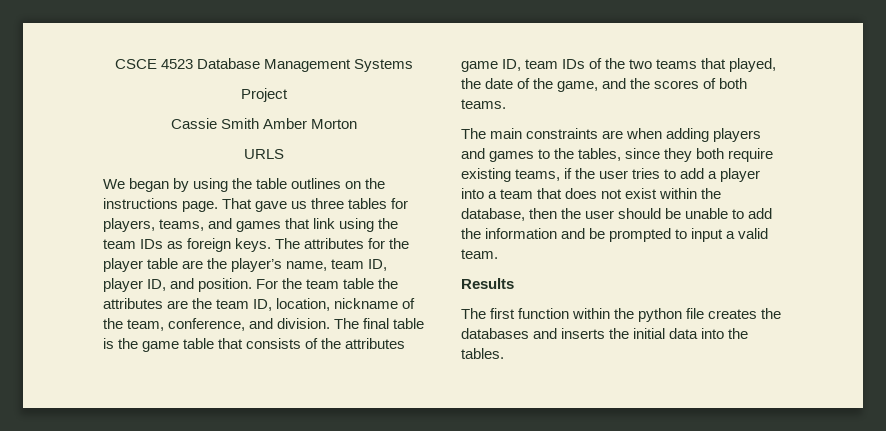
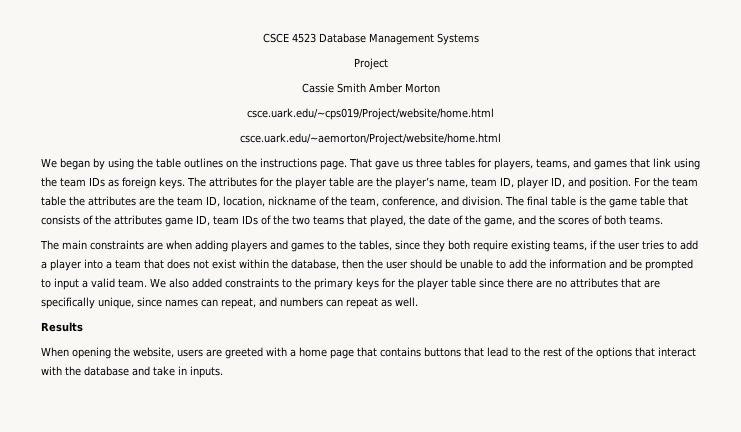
[244,149,284,159] URLS -> [247,108,494,120] [240,133,501,145] csce.uark.edu/~cps019/Project/website/home.html // csce.uark.edu/~aemorton/Project/website/home.html
[461,278,514,289] [461,308,782,322] [461,328,749,339] [461,348,504,359] // Results // The first function within the python file creates the databases and inserts the initial data into the tables. -> [150,278,660,290] [41,297,418,309] [41,322,83,332] [41,347,696,359] [41,366,223,378] We also added constraints to the primary keys for the player table since there are no attributes that are specifically unique, since names can repeat, and numbers can repeat as well. // Results // When opening the website, users are greeted with a home page that contains buttons that lead to the rest of the options that interact with the database and take in inputs.

